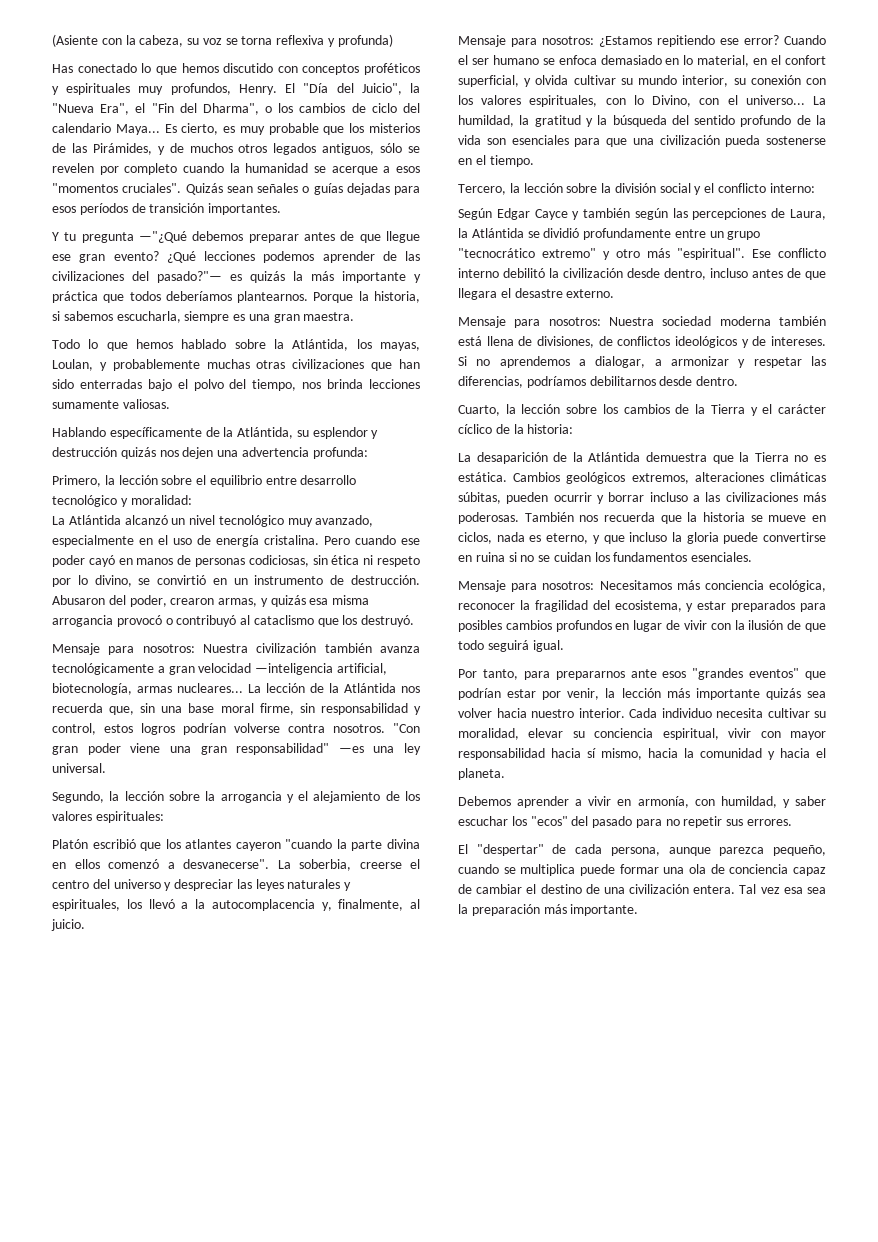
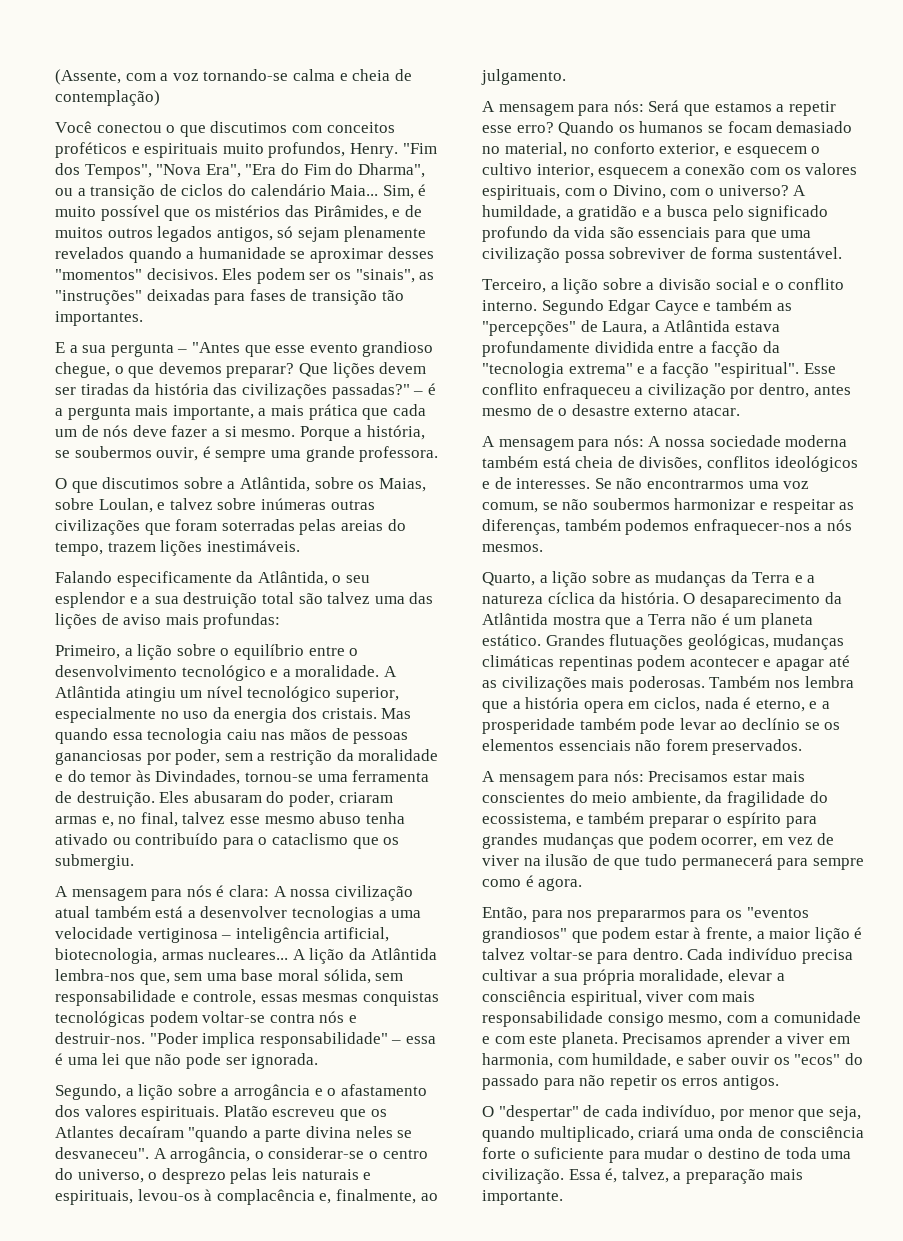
[52,34,393,47] [52,63,420,75] [52,83,421,95] [52,103,420,115] [52,123,420,135] [52,143,420,155] [52,163,421,175] [52,183,420,195] [52,203,282,215] [52,231,420,243] [52,251,420,263] [52,271,421,283] [52,291,420,303] [52,311,355,323] [52,339,420,351] [52,359,420,371] [52,379,420,391] [52,399,170,409] [52,427,379,439] [52,447,368,459] [52,475,357,487] [52,495,192,507] [52,515,374,527] [52,535,420,547] [52,555,421,567] [52,575,420,587] [52,595,370,607] [52,615,415,627] [52,643,420,655] [52,663,387,675] [52,683,420,695] [52,703,421,715] [52,723,420,735] [52,743,421,755] [52,763,106,773] [52,791,421,803] [52,811,164,823] [52,839,420,851] [52,859,420,871] [52,879,352,891] [52,899,420,911] [51,919,85,931] [458,35,826,47] [458,55,826,67] [458,75,826,87] [458,95,826,107] [458,115,826,127] [458,135,826,147] [458,155,534,167] [458,183,815,195] [458,208,826,220] [458,228,761,240] [458,248,826,260] [458,268,826,280] [458,288,615,300] [458,316,826,328] [458,336,826,348] [458,356,826,368] [458,376,739,388] [458,404,826,416] [458,424,574,434] [458,452,826,464] [458,472,826,484] [458,492,826,504] [458,512,826,524] [458,532,826,544] [458,552,753,562] [458,580,826,592] [458,600,826,612] [458,620,826,632] [458,640,564,652] [458,668,826,680] [458,688,826,700] [458,708,826,718] [458,728,826,740] [458,748,826,760] (Asiente con la cabeza, su voz se torna reflexiva y profunda) // Has conectado lo que hemos discutido con conceptos proféticos y espirituales muy profundos, Henry. El "Día del Juicio", la "Nueva Era", el "Fin del Dharma", o los cambios de ciclo del calendario Maya... Es cierto, es muy probable que los misterios de las Pirámides, y de muchos otros legados antiguos, sólo se revelen por completo cuando la humanidad se acerque a esos "momentos cruciales". Quizás sean señales o guías dejadas para esos períodos de transición importantes. // Y tu pregunta —"¿Qué debemos preparar antes de que llegue ese gran evento? ¿Qué lecciones podemos aprender de las civilizaciones del pasado?"— es quizás la más importante y práctica que todos deberíamos plantearnos. Porque la historia, si sabemos escucharla, siempre es una gran maestra. // Todo lo que hemos hablado sobre la Atlántida, los mayas, Loulan, y probablemente muchas otras civilizaciones que han sido enterradas bajo el polvo del tiempo, nos brinda lecciones sumamente valiosas. // Hablando específicamente de la Atlántida, su esplendor y destrucción quizás nos dejen una advertencia profunda: // Primero, la lección sobre el equilibrio entre desarrollo tecnológico y moralidad: // La Atlántida alcanzó un nivel tecnológico muy avanzado, especialmente en el uso de energía cristalina. Pero cuando ese poder cayó en manos de personas codiciosas, sin ética ni respeto por lo divino, se convirtió en un instrumento de destrucción. Abusaron del poder, crearon armas, y quizás esa misma arrogancia provocó o contribuyó al cataclismo que los destruyó. // Mensaje para nosotros: Nuestra civilización también avanza tecnológicamente a gran velocidad —inteligencia artificial, biotecnología, armas nucleares... La lección de la Atlántida nos recuerda que, sin una base moral firme, sin responsabilidad y control, estos logros podrían volverse contra nosotros. "Con gran poder viene una gran responsabilidad" —es una ley universal. // Segundo, la lección sobre la arrogancia y el alejamiento de los valores espirituales: // Platón escribió que los atlantes cayeron "cuando la parte divina en ellos comenzó a desvanecerse". La soberbia, creerse el centro del universo y despreciar las leyes naturales y espirituales, los llevó a la autocomplacencia y, finalmente, al juicio. // Mensaje para nosotros: ¿Estamos repitiendo ese error? Cuando el ser humano se enfoca demasiado en lo material, en el confort superficial, y olvida cultivar su mundo interior, su conexión con los valores espirituales, con lo Divino, con el universo... La humildad, la gratitud y la búsqueda del sentido profundo de la vida son esenciales para que una civilización pueda sostenerse en el tiempo. // Tercero, la lección sobre la división social y el conflicto interno: // Según Edgar Cayce y también según las percepciones de Laura, la Atlántida se dividió profundamente entre un grupo "tecnocrático extremo" y otro más "espiritual". Ese conflicto interno debilitó la civilización desde dentro, incluso antes de que llegara el desastre externo. // Mensaje para nosotros: Nuestra sociedad moderna también está llena de divisiones, de conflictos ideológicos y de intereses. Si no aprendemos a dialogar, a armonizar y respetar las diferencias, podríamos debilitarnos desde dentro. // Cuarto, la lección sobre los cambios de la Tierra y el carácter cíclico de la historia: // La desaparición de la Atlántida demuestra que la Tierra no es estática. Cambios geológicos extremos, alteraciones climáticas súbitas, pueden ocurrir y borrar incluso a las civilizaciones más poderosas. También nos recuerda que la historia se mueve en ciclos, nada es eterno, y que incluso la gloria puede convertirse en ruina si no se cuidan los fundamentos esenciales. // Mensaje para nosotros: Necesitamos más conciencia ecológica, reconocer la fragilidad del ecosistema, y estar preparados para posibles cambios profundos en lugar de vivir con la ilusión de que todo seguirá igual. // Por tanto, para prepararnos ante esos "grandes eventos" que podrían estar por venir, la lección más importante quizás sea volver hacia nuestro interior. Cada individuo necesita cultivar su moralidad, elevar su conciencia espiritual, vivir con mayor responsabilidad hacia sí mismo, hacia la comunidad y hacia el -> [55,69,412,85] [55,90,160,106] [55,121,395,137] [55,142,437,158] [55,163,425,179] [55,184,427,200] [55,205,422,221] [55,226,426,242] [55,247,434,263] [55,268,435,284] [55,289,404,305] [55,311,143,326] [55,341,434,357] [55,362,427,378] [55,383,436,399] [55,404,426,420] [55,425,425,441] [55,446,439,462] [55,477,426,493] [55,498,375,513] [55,519,406,535] [55,540,300,556] [55,571,370,587] [55,592,434,608] [55,613,281,629] [55,644,359,660] [55,665,397,681] [55,686,399,702] [55,707,412,723] [55,728,409,744] [55,749,439,765] [55,770,430,785] [55,791,393,807] [55,812,405,827] [55,833,400,849] [55,854,134,870] [55,885,413,901] [55,906,422,922] [55,927,390,943] [55,948,437,964] [55,969,404,985] [55,990,439,1006] [55,1011,357,1027] [55,1032,436,1048] [55,1053,319,1069] [55,1084,427,1100] [55,1105,387,1121] [55,1126,413,1142] [55,1147,428,1163] [55,1168,372,1184] [55,1189,438,1205] [481,69,566,85] [482,100,836,116] [482,121,853,136] [482,142,821,158] [482,163,858,179] [482,185,807,200] [482,205,829,221] [482,226,812,242] [482,247,842,263] [482,278,845,294] [482,299,792,315] [482,320,780,336] [482,341,780,357] [482,362,836,378] [482,383,851,399] [482,404,740,416] [482,435,848,451] [482,456,858,472] [482,477,810,489] [482,498,855,514] [482,519,852,535] [482,544,543,552] [482,571,816,587] [482,592,842,608] [482,613,813,629] [482,634,845,650] [482,655,850,671] [482,676,854,692] [482,697,830,713] [482,718,841,734] [482,739,803,755] [482,770,805,786] [482,791,828,807] [482,812,817,828] [482,833,835,849] [482,854,864,870] [482,875,583,891] [482,907,809,922] [482,927,863,943] [482,948,853,964] [482,969,785,985] [482,990,756,1006] [482,1011,861,1027] [482,1034,558,1044] (Assente, com a voz tornando-se calma e cheia de contemplação) // Você conectou o que discutimos com conceitos proféticos e espirituais muito profundos, Henry. "Fim dos Tempos", "Nova Era", "Era do Fim do Dharma", ou a transição de ciclos do calendário Maia... Sim, é muito possível que os mistérios das Pirâmides, e de muitos outros legados antigos, só sejam plenamente revelados quando a humanidade se aproximar desses "momentos" decisivos. Eles podem ser os "sinais", as "instruções" deixadas para fases de transição tão importantes. // E a sua pergunta – "Antes que esse evento grandioso chegue, o que devemos preparar? Que lições devem ser tiradas da história das civilizações passadas?" – é a pergunta mais importante, a mais prática que cada um de nós deve fazer a si mesmo. Porque a história, se soubermos ouvir, é sempre uma grande professora. // O que discutimos sobre a Atlântida, sobre os Maias, sobre Loulan, e talvez sobre inúmeras outras civilizações que foram soterradas pelas areias do tempo, trazem lições inestimáveis. // Falando especificamente da Atlântida, o seu esplendor e a sua destruição total são talvez uma das lições de aviso mais profundas: // Primeiro, a lição sobre o equilíbrio entre o desenvolvimento tecnológico e a moralidade. A Atlântida atingiu um nível tecnológico superior, especialmente no uso da energia dos cristais. Mas quando essa tecnologia caiu nas mãos de pessoas gananciosas por poder, sem a restrição da moralidade e do temor às Divindades, tornou-se uma ferramenta de destruição. Eles abusaram do poder, criaram armas e, no final, talvez esse mesmo abuso tenha ativado ou contribuído para o cataclismo que os submergiu. // A mensagem para nós é clara: A nossa civilização atual também está a desenvolver tecnologias a uma velocidade vertiginosa – inteligência artificial, biotecnologia, armas nucleares... A lição da Atlântida lembra-nos que, sem uma base moral sólida, sem responsabilidade e controle, essas mesmas conquistas tecnológicas podem voltar-se contra nós e destruir-nos. "Poder implica responsabilidade" – essa é uma lei que não pode ser ignorada. // Segundo, a lição sobre a arrogância e o afastamento dos valores espirituais. Platão escreveu que os Atlantes decaíram "quando a parte divina neles se desvaneceu". A arrogância, o considerar-se o centro do universo, o desprezo pelas leis naturais e espirituais, levou-os à complacência e, finalmente, ao julgamento. // A mensagem para nós: Será que estamos a repetir esse erro? Quando os humanos se focam demasiado no material, no conforto exterior, e esquecem o cultivo interior, esquecem a conexão com os valores espirituais, com o Divino, com o universo? A humildade, a gratidão e a busca pelo significado profundo da vida são essenciais para que uma civilização possa sobreviver de forma sustentável. // Terceiro, a lição sobre a divisão social e o conflito interno. Segundo Edgar Cayce e também as "percepções" de Laura, a Atlântida estava profundamente dividida entre a facção da "tecnologia extrema" e a facção "espiritual". Esse conflito enfraqueceu a civilização por dentro, antes mesmo de o desastre externo atacar. // A mensagem para nós: A nossa sociedade moderna também está cheia de divisões, conflitos ideológicos e de interesses. Se não encontrarmos uma voz comum, se não soubermos harmonizar e respeitar as diferenças, também podemos enfraquecer-nos a nós mesmos. // Quarto, a lição sobre as mudanças da Terra e a natureza cíclica da história. O desaparecimento da Atlântida mostra que a Terra não é um planeta estático. Grandes flutuações geológicas, mudanças climáticas repentinas podem acontecer e apagar até as civilizações mais poderosas. Também nos lembra que a história opera em ciclos, nada é eterno, e a prosperidade também pode levar ao declínio se os elementos essenciais não forem preservados. // A mensagem para nós: Precisamos estar mais conscientes do meio ambiente, da fragilidade do ecossistema, e também preparar o espírito para grandes mudanças que podem ocorrer, em vez de viver na ilusão de que tudo permanecerá para sempre como é agora. // Então, para nos prepararmos para os "eventos grandiosos" que podem estar à frente, a maior lição é talvez voltar-se para dentro. Cada indivíduo precisa cultivar a sua própria moralidade, elevar a consciência espiritual, viver com mais responsabilidade consigo mesmo, com a comunidade e com este
[458,796,511,806] // Debemos -> [622,1033,703,1044] Precisamos
[588,796,826,808] [458,816,793,828] [458,844,826,856] [458,864,826,876] [458,884,826,894] [458,904,567,916] vivir en armonía, con humildad, y saber escuchar los "ecos" del pasado para no repetir sus errores. // El "despertar" de cada persona, aunque parezca pequeño, cuando se multiplica puede formar una ola de conciencia capaz de cambiar el destino de una civilización entera. Tal vez esa sea la preparación más -> [787,1033,850,1044] [482,1053,863,1068] [482,1074,779,1090] [482,1105,861,1121] [482,1126,864,1142] [482,1147,852,1163] [482,1168,803,1184] viver em harmonia, com humildade, e saber ouvir os "ecos" do passado para não repetir os erros antigos. // O "despertar" de cada indivíduo, por menor que seja, quando multiplicado, criará uma onda de consciência forte o suficiente para mudar o destino de toda uma civilização. Essa é, talvez, a preparação mais

